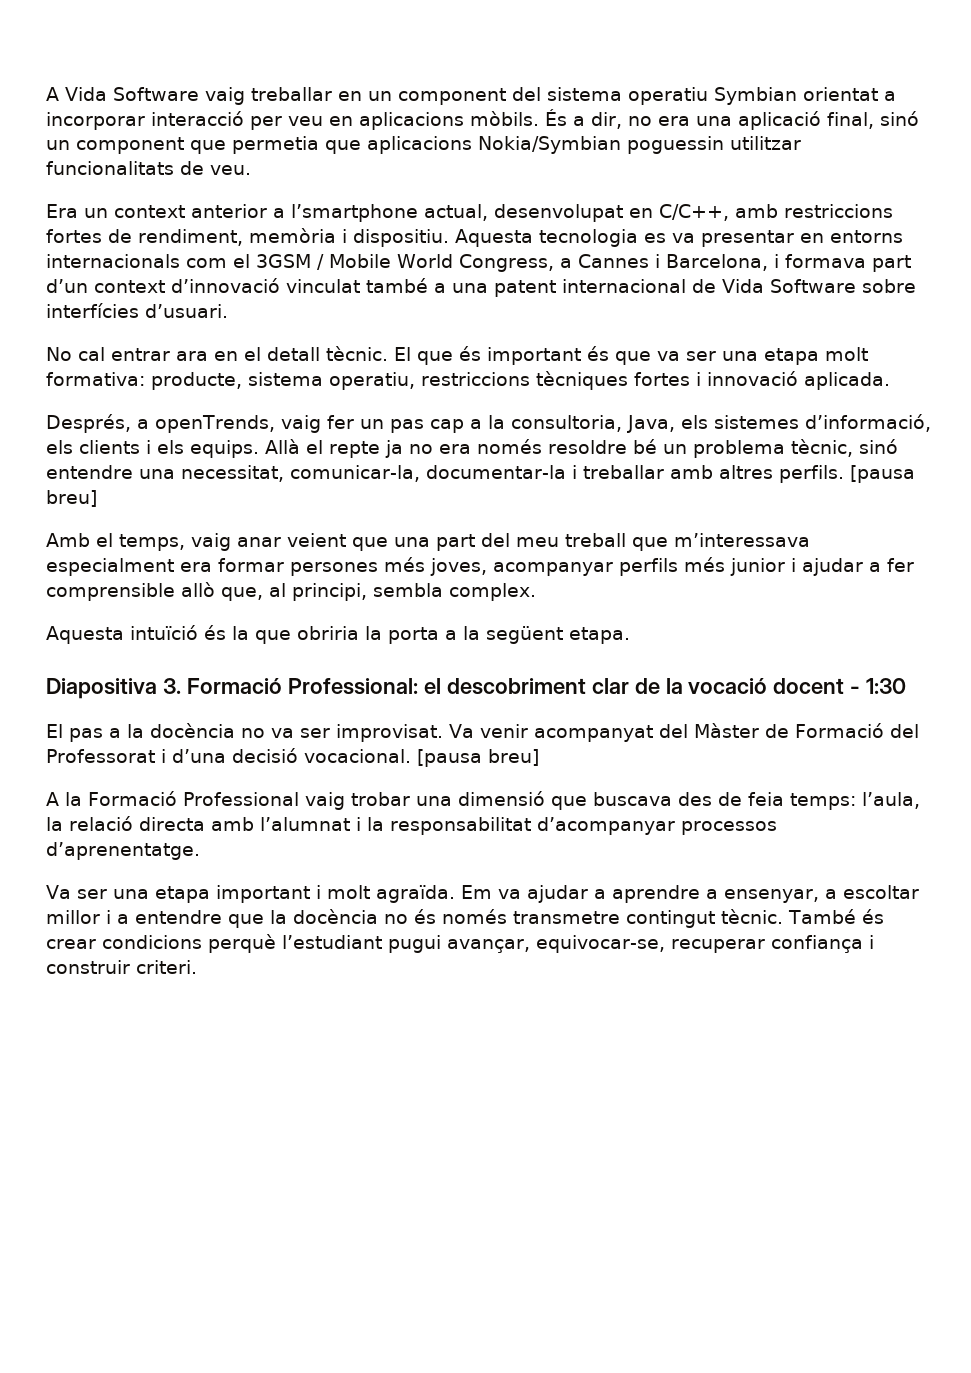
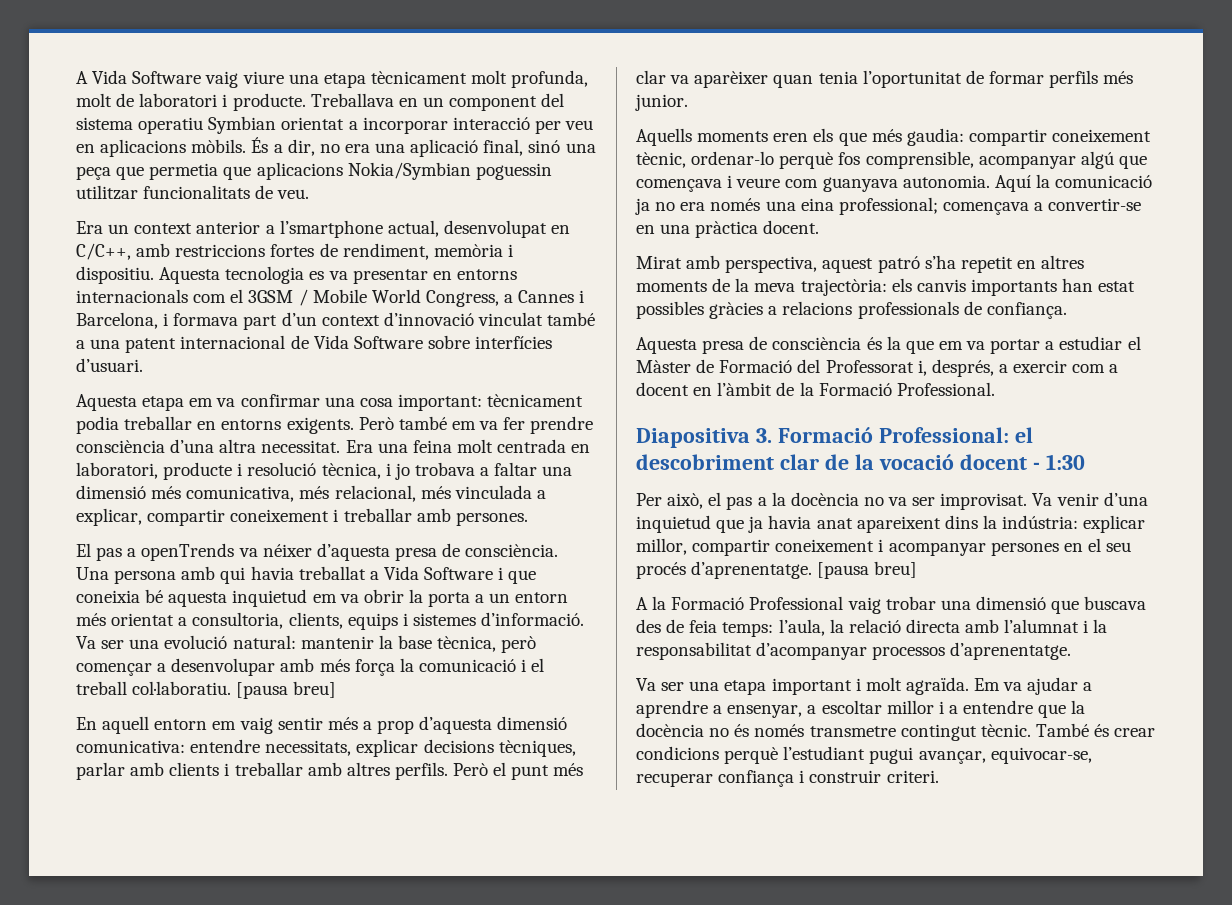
[251,87,332,101] treballar -> [242,70,589,88] [76,93,394,111] viure una etapa tècnicament molt profunda, molt de laboratori i producte. Treballava
[46,137,184,154] un component -> [565,143,596,153] [76,166,111,180] una peça
[46,346,868,365] [46,371,890,390] [46,414,931,433] [46,439,898,458] [46,465,915,483] [46,490,97,507] [46,533,810,551] [46,557,914,576] [46,582,536,601] [46,625,630,644] No cal entrar ara en el detall tècnic. El que és important és que va ser una etapa molt formativa: producte, sistema operatiu, restriccions tècniques fortes i innovació aplicada. // Després, a openTrends, vaig fer un pas cap a la consultoria, Java, els sistemes d’informació, els clients i els equips. Allà el repte ja no era només resoldre bé un problema tècnic, sinó entendre una necessitat, comunicar-la, documentar-la i treballar amb altres perfils. [pausa breu] // Amb el temps, vaig anar veient que una part del meu treball que m’interessava especialment era formar persones més joves, acompanyar perfils més junior i ajudar a fer comprensible allò que, al principi, sembla complex. // Aquesta intuïció és la que obriria la porta a la següent etapa. -> [76,394,584,411] [76,416,594,434] [76,439,591,453] [76,462,573,480] [76,485,546,502] [76,508,528,526] [76,543,559,561] [76,566,537,584] [76,589,569,607] [76,612,585,630] [76,635,537,653] [76,658,545,676] [76,681,337,699] [76,716,568,734] [76,739,576,757] [76,762,584,780] [636,70,1134,88] [635,94,688,111] [636,128,1152,146] [636,151,1147,169] [636,174,1153,192] [635,197,1142,215] [636,220,820,238] [636,255,1085,273] [636,278,1136,296] [636,301,1067,319] [636,336,1141,354] [636,359,1119,377] [636,382,995,396] Aquesta etapa em va confirmar una cosa important: tècnicament podia treballar en entorns exigents. Però també em va fer prendre consciència d’una altra necessitat. Era una feina molt centrada en laboratori, producte i resolució tècnica, i jo trobava a faltar una dimensió més comunicativa, més relacional, més vinculada a explicar, compartir coneixement i treballar amb persones. // El pas a openTrends va néixer d’aquesta presa de consciència. Una persona amb qui havia treballat a Vida Software i que coneixia bé aquesta inquietud em va obrir la porta a un entorn més orientat a consultoria, clients, equips i sistemes d’informació. Va ser una evolució natural: mantenir la base tècnica, però començar a desenvolupar amb més força la comunicació i el treball col·laboratiu. [pausa breu] // En aquell entorn em vaig sentir més a prop d’aquesta dimensió comunicativa: entendre necessitats, explicar decisions tècniques, parlar amb clients i treballar amb altres perfils. Però el punt més clar va aparèixer quan tenia l’oportunitat de formar perfils més junior. // Aquells moments eren els que més gaudia: compartir coneixement tècnic, ordenar-lo perquè fos comprensible, acompanyar algú que començava i veure com guanyava autonomia. Aquí la comunicació ja no era només una eina professional; començava a convertir-se en una pràctica docent. // Mirat amb perspectiva, aquest patró s’ha repetit en altres moments de la meva trajectòria: els canvis importants han estat possibles gràcies a relacions professionals de confiança. // Aquesta presa de consciència és la que em va portar a estudiar el Màster de Formació del Professorat i, després, a exercir com a docent en l’àmbit de la Formació Professional.
[46,724,63,738] El -> [636,492,722,509] Per això, el
[533,723,919,742] [46,748,411,763] acompanyat del Màster de Formació del Professorat i d’una decisió vocacional. -> [1103,492,1148,506] [636,515,1146,533] [636,538,1132,556] [636,561,813,579] d’una inquietud que ja havia anat apareixent dins la indústria: explicar millor, compartir coneixement i acompanyar persones en el seu procés d’aprenentatge.

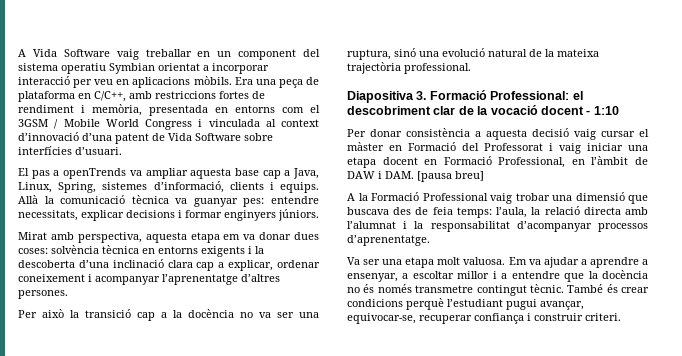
[242,70,589,88] [76,93,394,111] viure una etapa tècnicament molt profunda, molt de laboratori i producte. Treballava -> [145,49,192,57] treballar
[251,137,596,157] [76,162,552,180] [76,185,310,200] [76,220,547,238] És a dir, no era una aplicació final, sinó una peça que permetia que aplicacions Nokia/Symbian poguessin utilitzar funcionalitats de veu. // Era un context anterior a l’smartphone actual, desenvolupat -> [234,77,319,88] [18,91,75,102] Era una peça de plataforma
[342,243,513,260] [76,266,517,284] [76,289,188,303] rendiment, memòria i dispositiu. Aquesta tecnologia es va presentar en entorns internacionals -> [18,104,275,116] rendiment i memòria, presentada en entorns
[425,290,585,307] [76,312,596,330] [76,335,286,353] Congress, a Cannes i Barcelona, i formava part d’un context d’innovació vinculat també a una patent internacional -> [145,119,319,130] [18,132,149,144] Congress i vinculada al context d’innovació d’una patent
[76,394,584,411] [76,416,594,434] [76,439,591,453] [76,462,573,480] [76,485,546,502] [76,508,528,526] // Aquesta etapa em va confirmar una cosa important: tècnicament podia treballar en entorns exigents. Però també em va fer prendre consciència d’una altra necessitat. Era una feina molt centrada en laboratori, producte i resolució tècnica, i jo trobava a faltar una dimensió més comunicativa, més relacional, més vinculada a explicar, compartir coneixement i treballar amb persones. -> (122, 151) none
[262,543,559,561] [76,566,537,584] [76,589,569,607] [76,612,585,630] [76,635,537,653] [76,658,545,676] [76,681,337,699] [76,716,568,734] [76,739,576,757] [76,762,584,780] [636,70,1134,88] [635,94,688,111] [636,128,1152,146] [636,151,1147,169] [636,174,1153,192] [635,197,1142,215] [636,220,820,238] [636,255,1085,273] [636,278,1136,296] [636,301,1067,319] [636,336,1141,354] [636,359,1119,377] [636,382,995,396] néixer d’aquesta presa de consciència. Una persona amb qui havia treballat a Vida Software i que coneixia bé aquesta inquietud em va obrir la porta a un entorn més orientat a consultoria, clients, equips i sistemes d’informació. Va ser una evolució natural: mantenir la base tècnica, però començar a desenvolupar amb més força la comunicació i el treball col·laboratiu. [pausa breu] // En aquell entorn em vaig sentir més a prop d’aquesta dimensió comunicativa: entendre necessitats, explicar decisions tècniques, parlar amb clients i treballar amb altres perfils. Però el punt més clar va aparèixer quan tenia l’oportunitat de formar perfils més junior. // Aquells moments eren els que més gaudia: compartir coneixement tècnic, ordenar-lo perquè fos comprensible, acompanyar algú que començava i veure com guanyava autonomia. Aquí la comunicació ja no era només una eina professional; començava a convertir-se en una pràctica docent. // Mirat amb perspectiva, aquest patró s’ha repetit en altres moments de la meva trajectòria: els canvis importants han estat possibles gràcies a relacions professionals de confiança. // Aquesta presa de consciència és la que em va portar a estudiar el Màster de Formació del Professorat i, després, a exercir com a docent en l’àmbit de la Formació Professional. -> [145,168,319,179] [18,181,319,193] [18,195,320,207] [18,209,319,221] [18,232,319,243] [18,245,264,257] [18,259,320,271] [18,274,280,285] [18,290,68,299] [18,309,319,321] [347,48,599,60] [347,62,471,74] ampliar aquesta base cap a Java, Linux, Spring, sistemes d’informació, clients i equips. Allà la comunicació tècnica va guanyar pes: entendre necessitats, explicar decisions i formar enginyers júniors. // Mirat amb perspectiva, aquesta etapa em va donar dues coses: solvència tècnica en entorns exigents i la descoberta d’una inclinació clara cap a explicar, ordenar coneixement i acompanyar l’aprenentatge d’altres persones. // Per això la transició cap a la docència no va ser una ruptura, sinó una evolució natural de la mateixa trajectòria professional.
[1045,454,1085,470] [636,492,1148,510] [636,515,1146,533] [636,538,1132,556] [636,561,813,579] 1:30 // Per això, el pas a la docència no va ser improvisat. Va venir d’una inquietud que ja havia anat apareixent dins la indústria: explicar millor, compartir coneixement i acompanyar persones en el seu procés d’aprenentatge. -> [593,106,619,115] [347,128,649,140] [347,142,648,154] [347,156,648,168] [347,171,414,179] 1:10 // Per donar consistència a aquesta decisió vaig cursar el màster en Formació del Professorat i vaig iniciar una etapa docent en Formació Professional, en l’àmbit de DAW i DAM.
[771,677,969,695] important i molt agraïda. -> [437,257,506,265] molt valuosa.

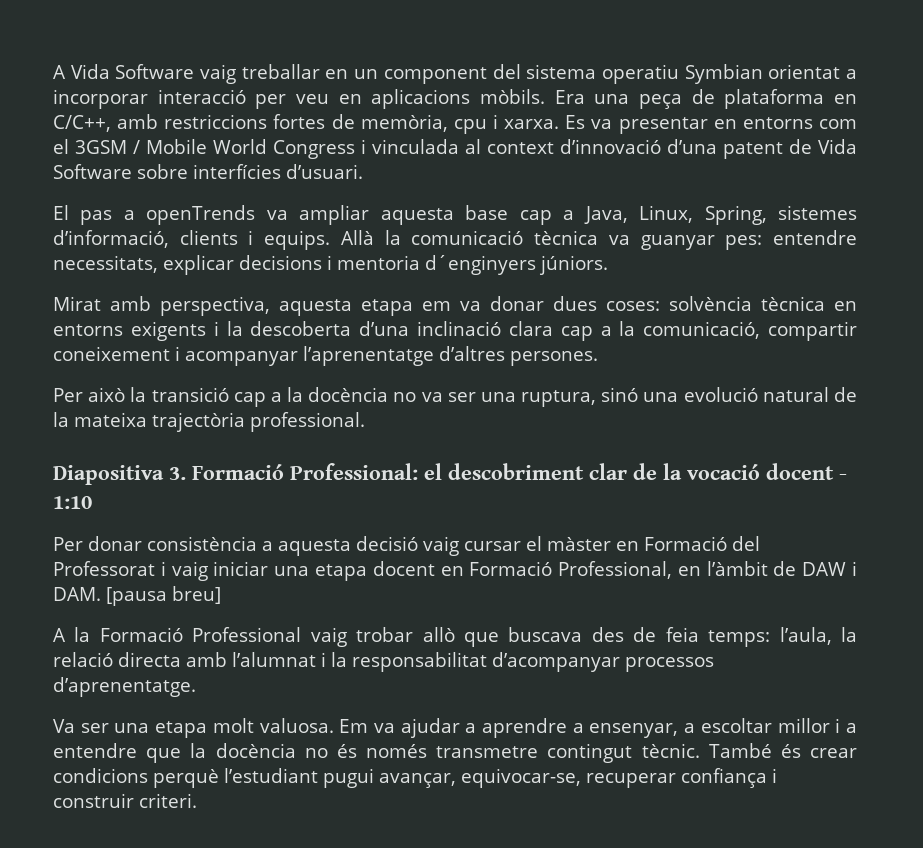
[18,104,208,116] rendiment i memòria, presentada -> [360,114,708,134] memòria, cpu i xarxa. Es va presentar
[185,210,276,221] formar enginyers -> [337,255,536,275] mentoria d´enginyers
[228,260,320,271] explicar, ordenar -> [619,321,858,341] la comunicació, compartir
[552,192,625,201] una dimensió -> [422,627,455,642] allò

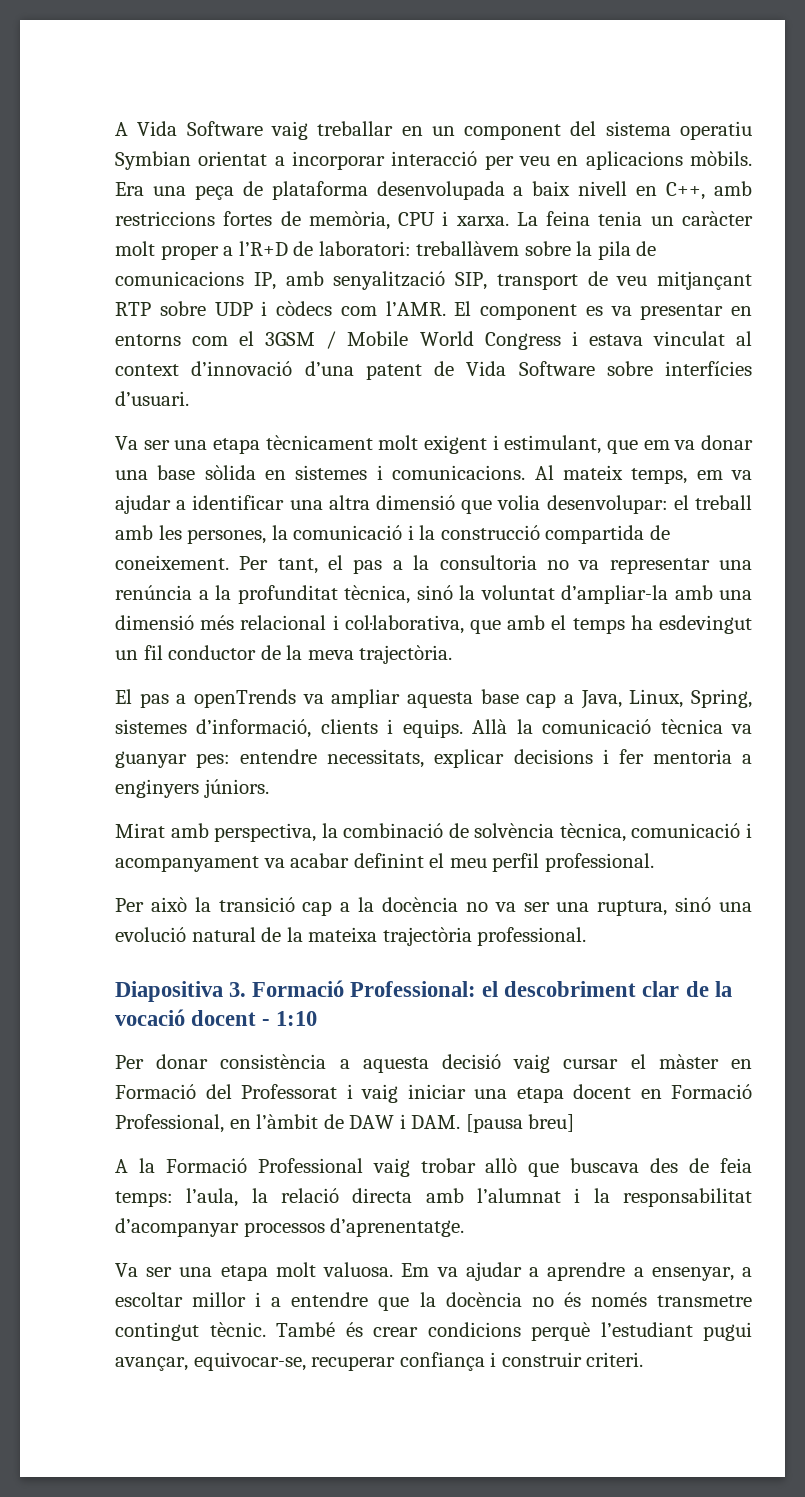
[833,94,857,104] [53,115,111,132] en C/C++, -> [376,181,706,200] desenvolupada a baix nivell en C++,
[453,119,487,134] cpu -> [398,212,436,226] CPU
[565,115,586,129] Es -> [516,211,753,226] [115,241,657,260] [115,271,752,290] [115,301,603,320] La feina tenia un caràcter molt proper a l’R+D de laboratori: treballàvem sobre la pila de comunicacions IP, amb senyalització SIP, transport de veu mitjançant RTP sobre UDP i còdecs com l’AMR. El component es
[372,139,459,154] vinculada -> [588,331,725,346] estava vinculat
(363, 171) none -> [115,435,753,454] [115,465,753,484] [115,495,752,514] [115,525,670,544] [115,555,753,574] [115,585,752,604] [115,615,752,634] [115,645,453,664] // Va ser una etapa tècnicament molt exigent i estimulant, que em va donar una base sòlida en sistemes i comunicacions. Al mateix temps, em va ajudar a identificar una altra dimensió que volia desenvolupar: el treball amb les persones, la comunicació i la construcció compartida de coneixement. Per tant, el pas a la consultoria no va representar una renúncia a la profunditat tècnica, sinó la voluntat d’ampliar-la amb una dimensió més relacional i col·laborativa, que amb el temps ha esdevingut un fil conductor de la meva trajectòria.
[337,255,536,275] mentoria d´enginyers -> [618,749,753,764] [115,779,199,798] fer mentoria a enginyers
[279,296,857,316] [53,321,858,341] [53,346,598,366] aquesta etapa em va donar dues coses: solvència tècnica en entorns exigents i la descoberta d’una inclinació clara cap a la comunicació, compartir coneixement i acompanyar l’aprenentatge d’altres persones. -> [321,823,752,842] [115,853,654,872] la combinació de solvència tècnica, comunicació i acompanyament va acabar definint el meu perfil professional.

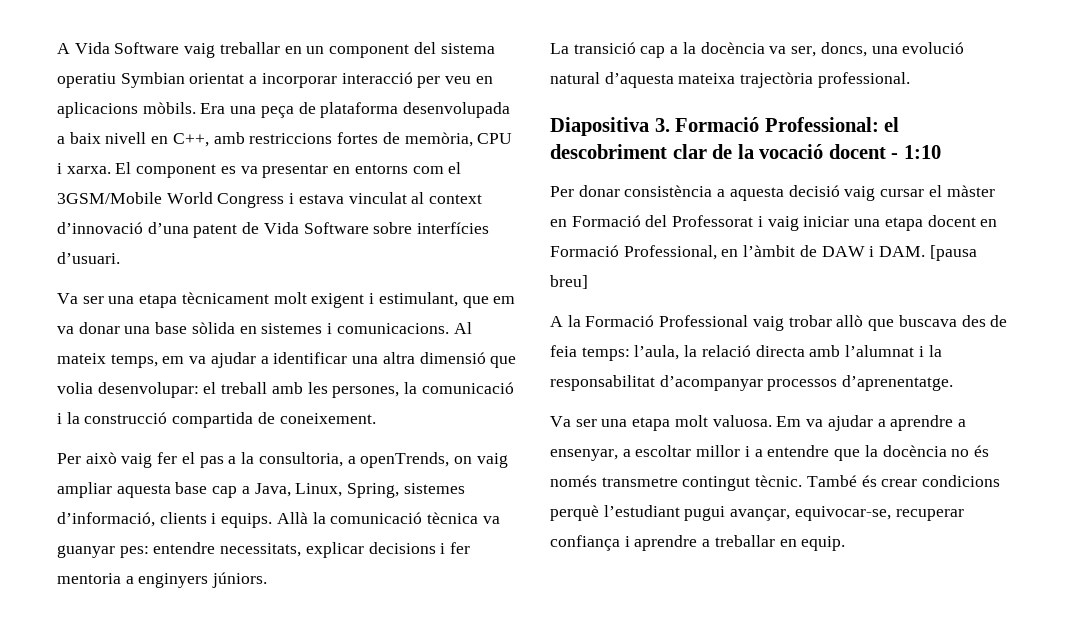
[516,211,753,226] [115,241,657,260] [115,271,752,290] [115,301,446,316] La feina tenia un caràcter molt proper a l’R+D de laboratori: treballàvem sobre la pila de comunicacions IP, amb senyalització SIP, transport de veu mitjançant RTP sobre UDP i còdecs com l’AMR. -> (111, 170) none
[265,331,409,349] 3GSM / Mobile -> [57,192,162,204] 3GSM/Mobile
[239,555,753,574] [115,585,752,604] [115,615,752,634] [115,645,453,664] [115,689,324,708] Per tant, el pas a la consultoria no va representar una renúncia a la profunditat tècnica, sinó la voluntat d’ampliar-la amb una dimensió més relacional i col·laborativa, que amb el temps ha esdevingut un fil conductor de la meva trajectòria. // El pas a openTrends va -> [57,452,508,468] // Per això vaig fer el pas a la consultoria, a openTrends, on vaig
[115,823,752,842] [115,853,654,872] [115,897,211,912] Mirat amb perspectiva, la combinació de solvència tècnica, comunicació i acompanyament va acabar definint el meu perfil professional. // Per això la -> [550,43,569,54] La
[465,897,712,916] no va ser una ruptura, sinó -> [769,42,867,57] va ser, doncs,
[261,927,303,942] de la -> [604,72,674,88] d’aquesta
[501,1352,644,1367] construir criteri. -> [634,535,846,551] aprendre a treballar en equip.

